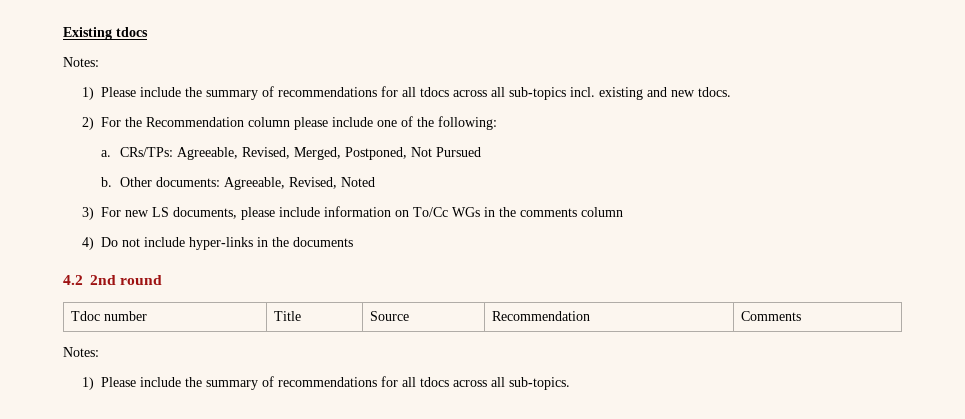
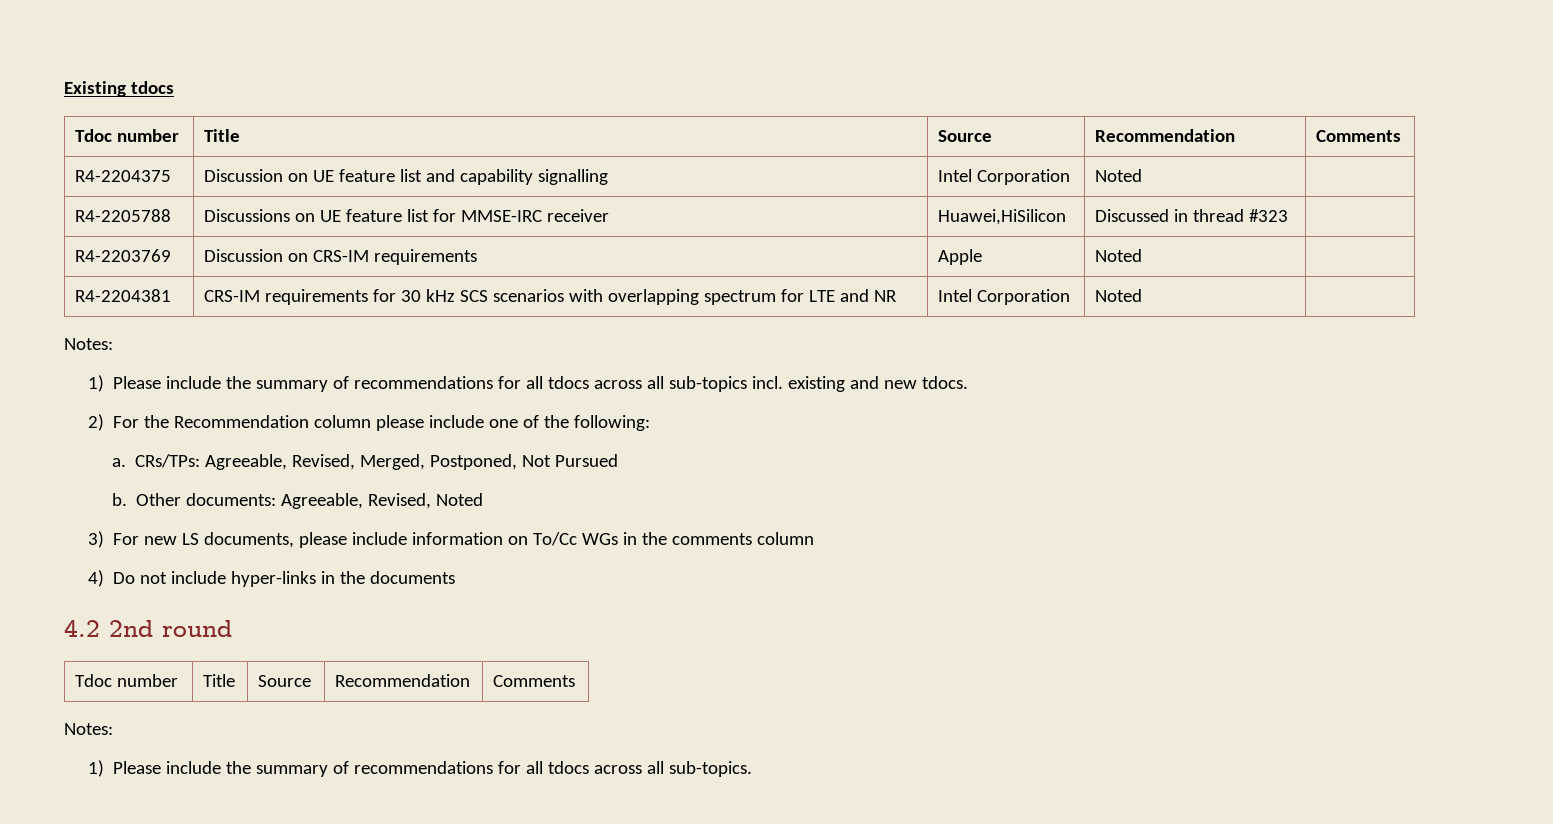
(148, 32) none -> [75,129,180,142] [204,129,241,142] [938,130,993,142] [1095,129,1236,142] [1316,130,1402,142] [75,170,172,182] [204,169,609,185] [938,169,1071,185] [1095,169,1143,182] [75,209,172,222] [204,209,610,222] [938,209,1067,225] [1095,209,1289,222] [75,249,172,262] [204,249,478,265] [938,249,983,265] [1095,249,1143,262] [75,289,172,302] [204,289,898,305] [938,289,1071,305] [1095,289,1143,302] // Tdoc number | Title | Source | Recommendation | Comments // R4-2204375 | Discussion on UE feature list and capability signalling | Intel Corporation | Noted | // R4-2205788 | Discussions on UE feature list for MMSE-IRC receiver | Huawei,HiSilicon | Discussed in thread #323 | // R4-2203769 | Discussion on CRS-IM requirements | Apple | Noted | // R4-2204381 | CRS-IM requirements for 30 kHz SCS scenarios with overlapping spectrum for LTE and NR | Intel Corporation | Noted |

